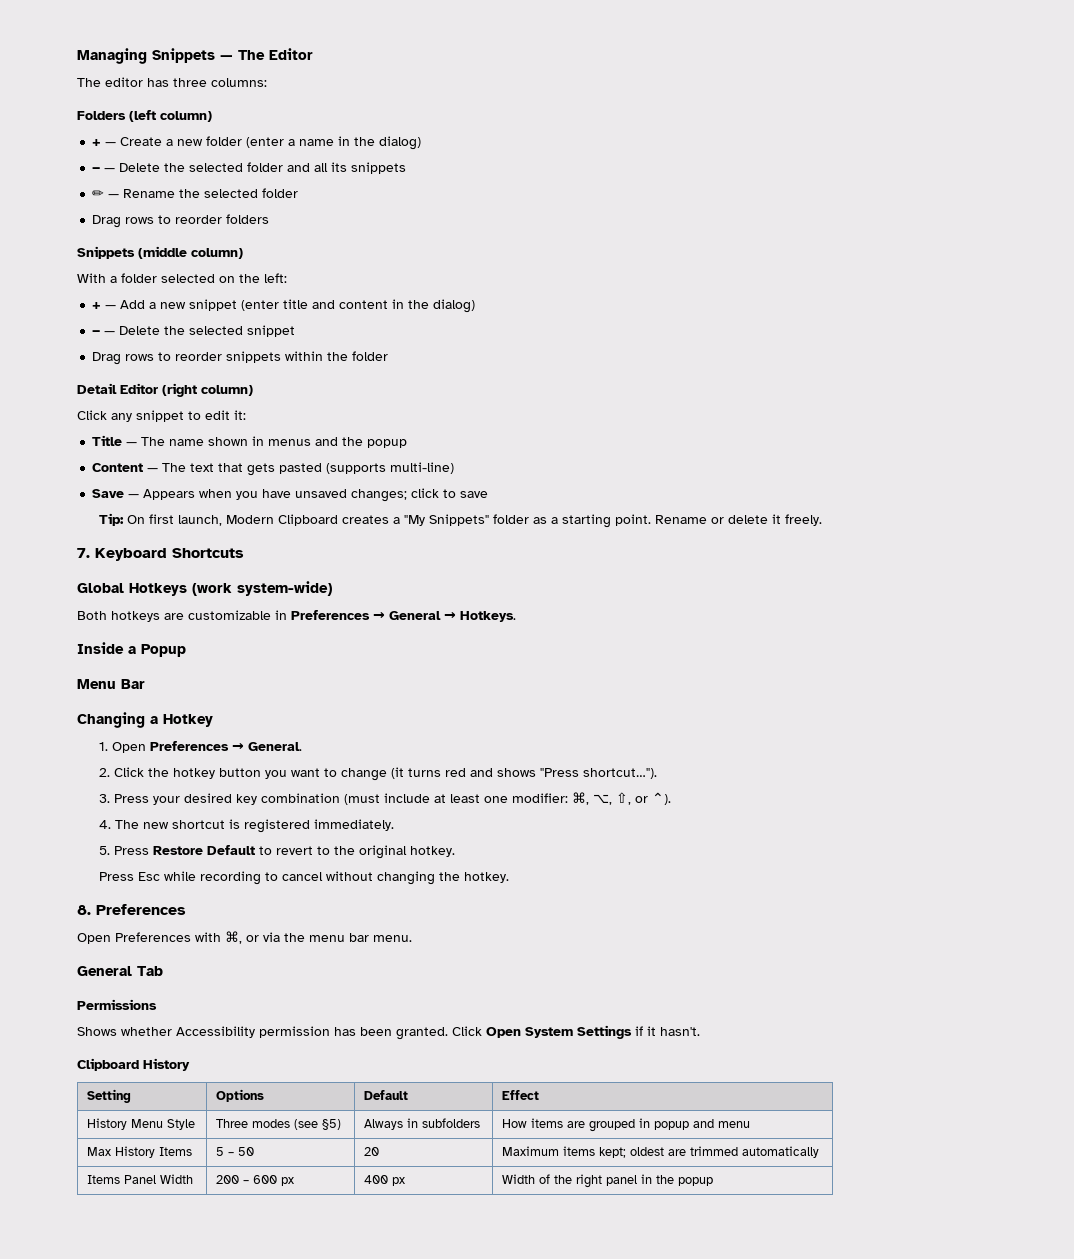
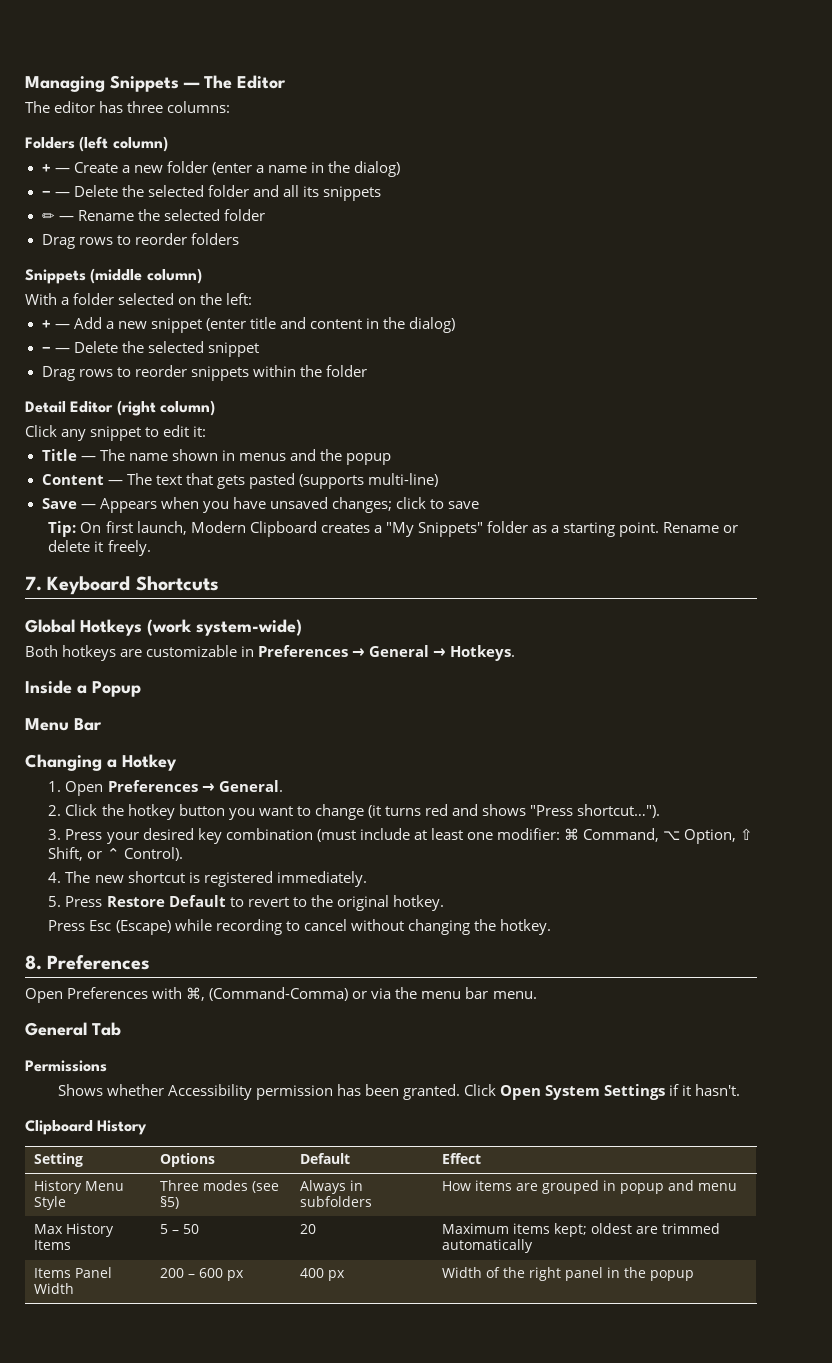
[571,792,671,805] ⌘, ⌥, ⇧, or ⌃). -> [564,828,754,844] [48,847,183,861] ⌘ Command, ⌥ Option, ⇧ Shift, or ⌃ Control).
(160, 876) none -> [115,920,171,935] (Escape)
(242, 937) none -> [209,987,349,1001] (Command-Comma)

